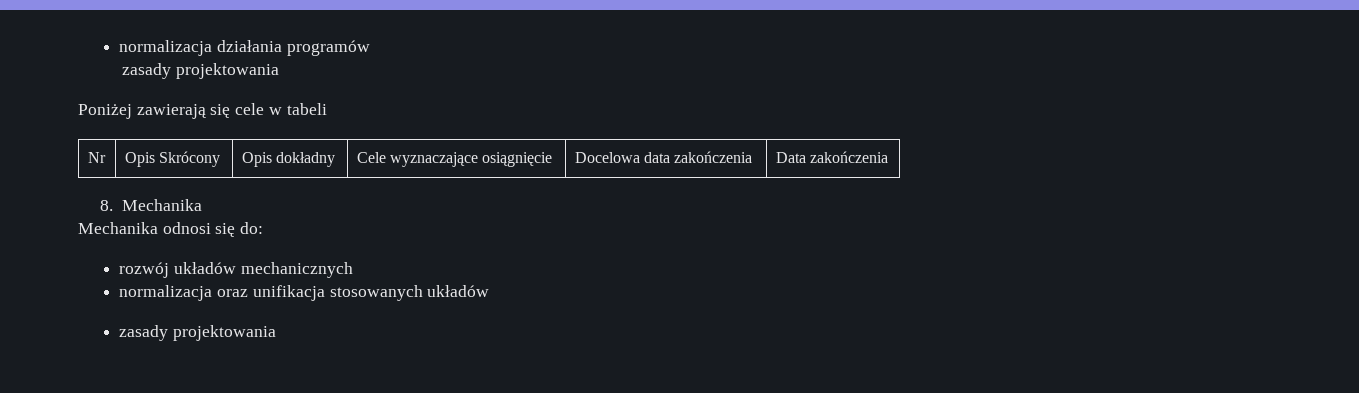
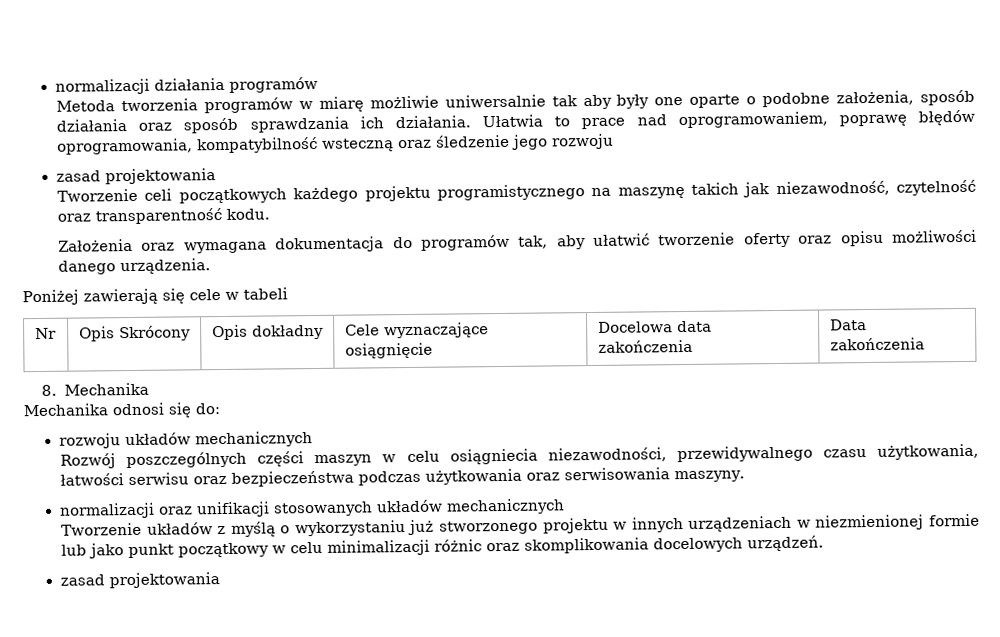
[119,40,213,56] normalizacja -> [54,78,150,95] normalizacji
[122,63,280,79] zasady projektowania -> [56,89,976,114] [56,109,975,134] [57,133,615,155] [55,168,216,185] [57,179,977,204] [57,207,271,225] [58,229,977,254] [58,258,212,275] Metoda tworzenia programów w miarę możliwie uniwersalnie tak aby były one oparte o podobne założenia, sposób działania oraz sposób sprawdzania ich działania. Ułatwia to prace nad oprogramowaniem, poprawę błędów oprogramowania, kompatybilność wsteczną oraz śledzenie jego rozwoju // zasad projektowania // Tworzenie celi początkowych każdego projektu programistycznego na maszynę takich jak niezawodność, czytelność oraz transparentność kodu. // Założenia oraz wymagana dokumentacja do programów tak, aby ułatwić tworzenie oferty oraz opisu możliwości danego urządzenia.
[119,262,353,278] [119,285,490,301] [119,325,169,341] rozwój układów mechanicznych // normalizacja oraz unifikacja stosowanych układów // zasady -> [58,431,313,449] [60,443,979,469] [60,467,746,487] [58,498,565,519] [61,513,981,537] [61,535,825,559] [59,574,105,586] rozwoju układów mechanicznych // Rozwój poszczególnych części maszyn w celu osiągniecia niezawodności, przewidywalnego czasu użytkowania, łatwości serwisu oraz bezpieczeństwa podczas użytkowania oraz serwisowania maszyny. // normalizacji oraz unifikacji stosowanych układów mechanicznych // Tworzenie układów z myślą o wykorzystaniu już stworzonego projektu w innych urządzeniach w niezmienionej formie lub jako punkt początkowy w celu minimalizacji różnic oraz skomplikowania docelowych urządzeń. // zasad

